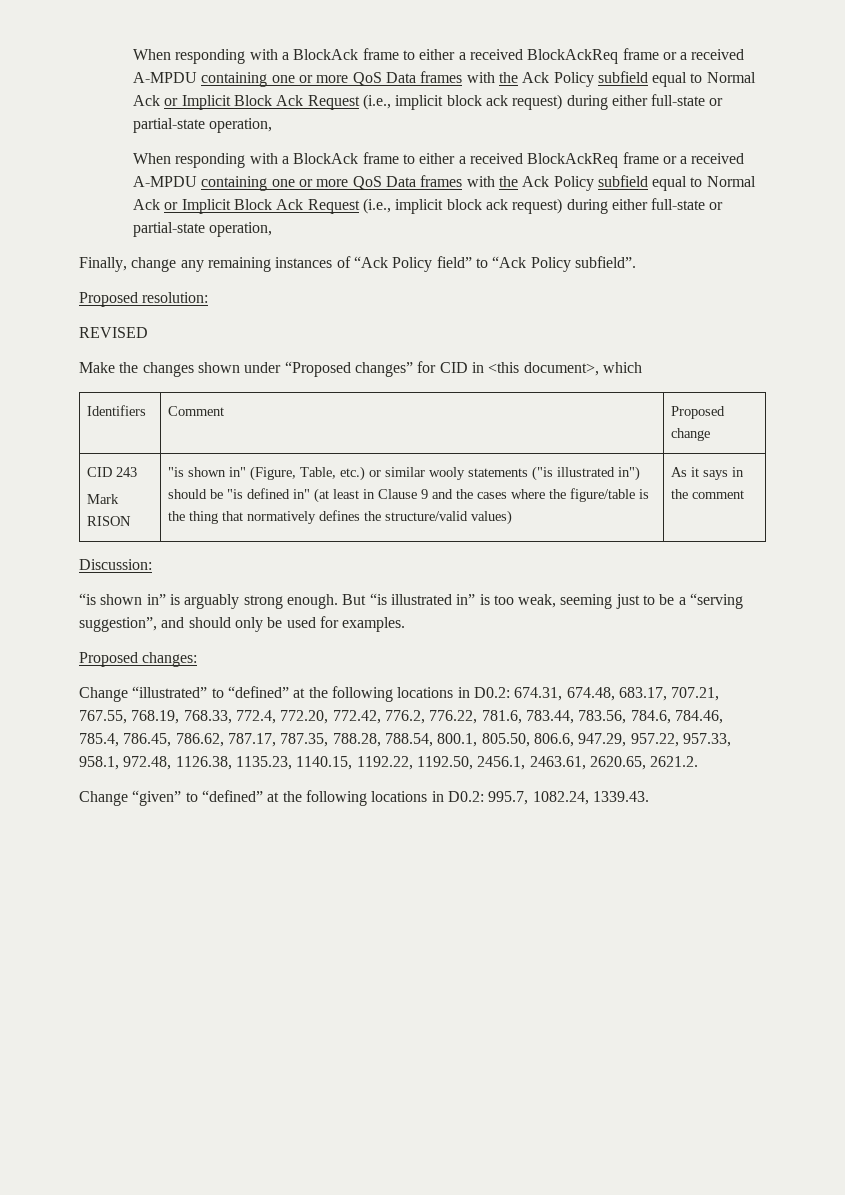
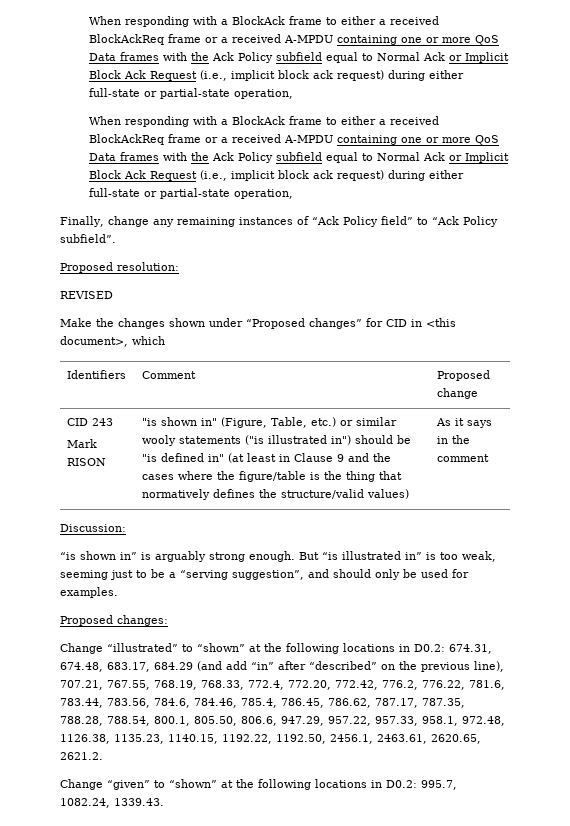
[227,686,289,698] “defined” -> [197,643,245,652] “shown”
(667, 694) none -> [154,661,504,672] 684.29 (and add “in” after “described” on the previous line),
[201,790,263,802] “defined” -> [169,779,217,788] “shown”

